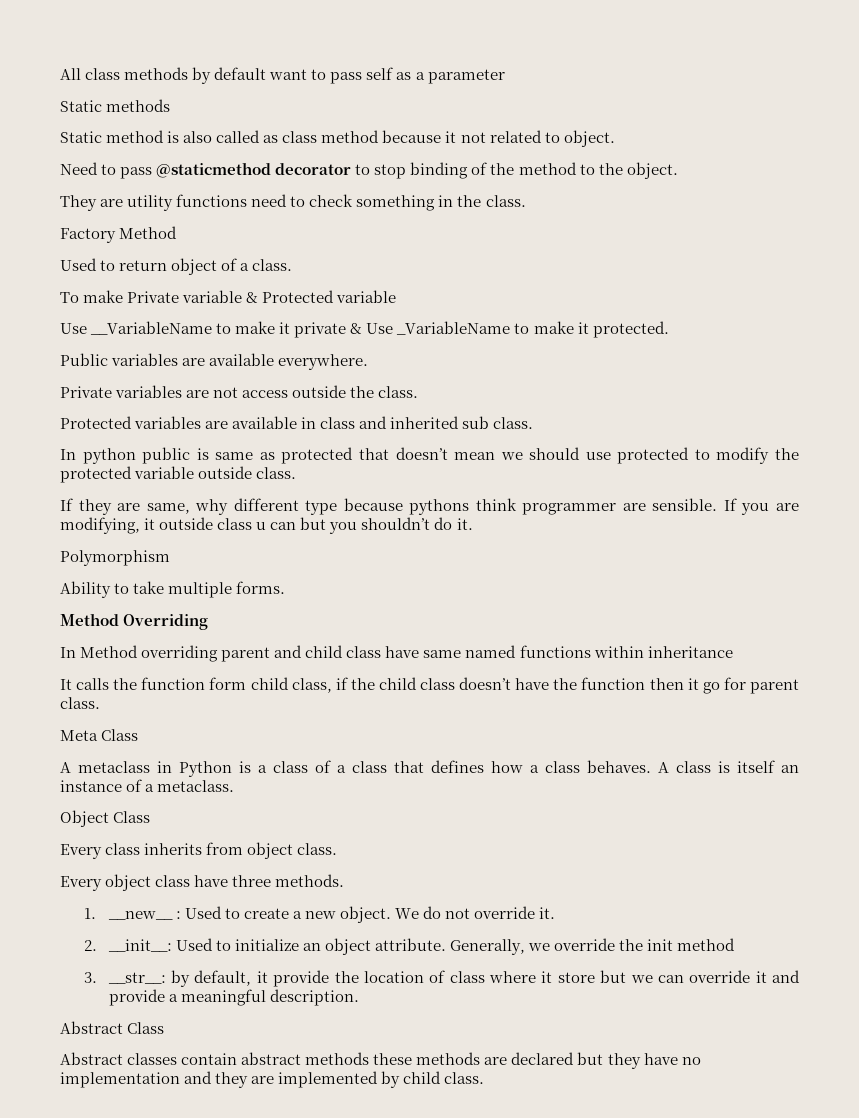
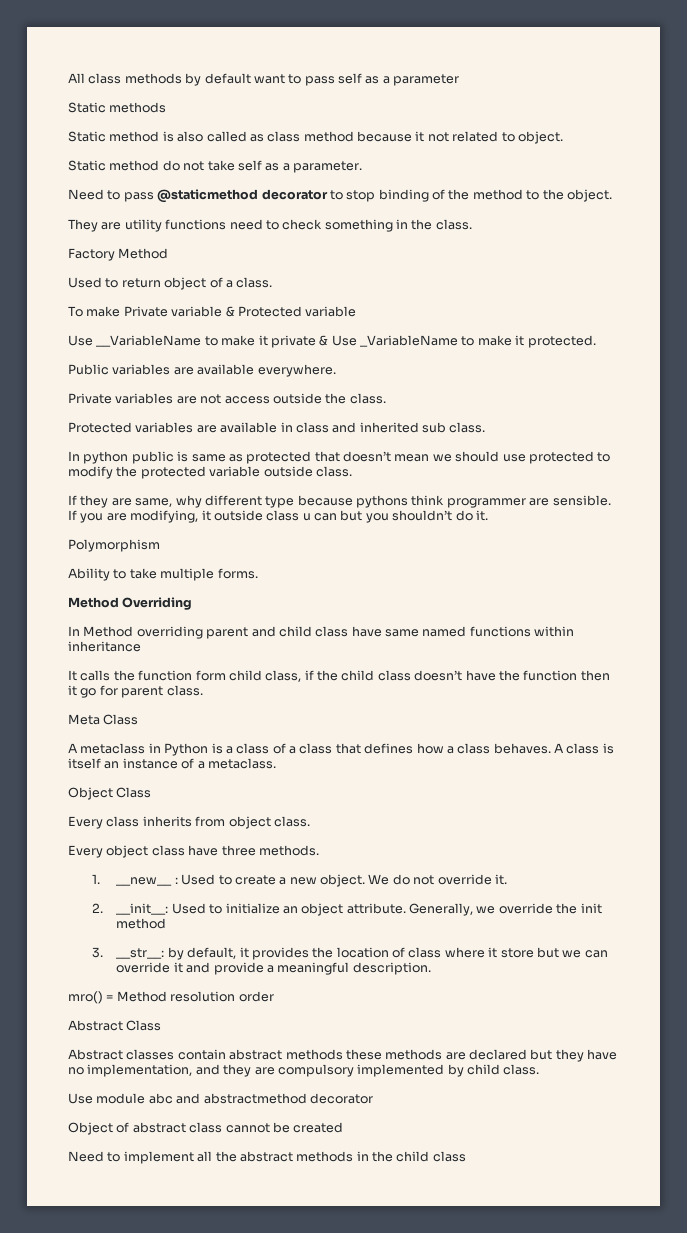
(615, 138) none -> [68,160,362,173] // Static method do not take self as a parameter.
[273,970,330,987] provide -> [251,947,309,960] provides
(359, 997) none -> [68,991,274,1004] // mro() = Method resolution order
[60,1072,180,1088] implementation -> [87,1064,193,1077] implementation,
(275, 1080) none -> [277,1064,354,1077] compulsory
(485, 1078) none -> [68,1093,373,1104] [68,1122,344,1135] [68,1151,466,1164] // Use module abc and abstractmethod decorator // Object of abstract class cannot be created // Need to implement all the abstract methods in the child class

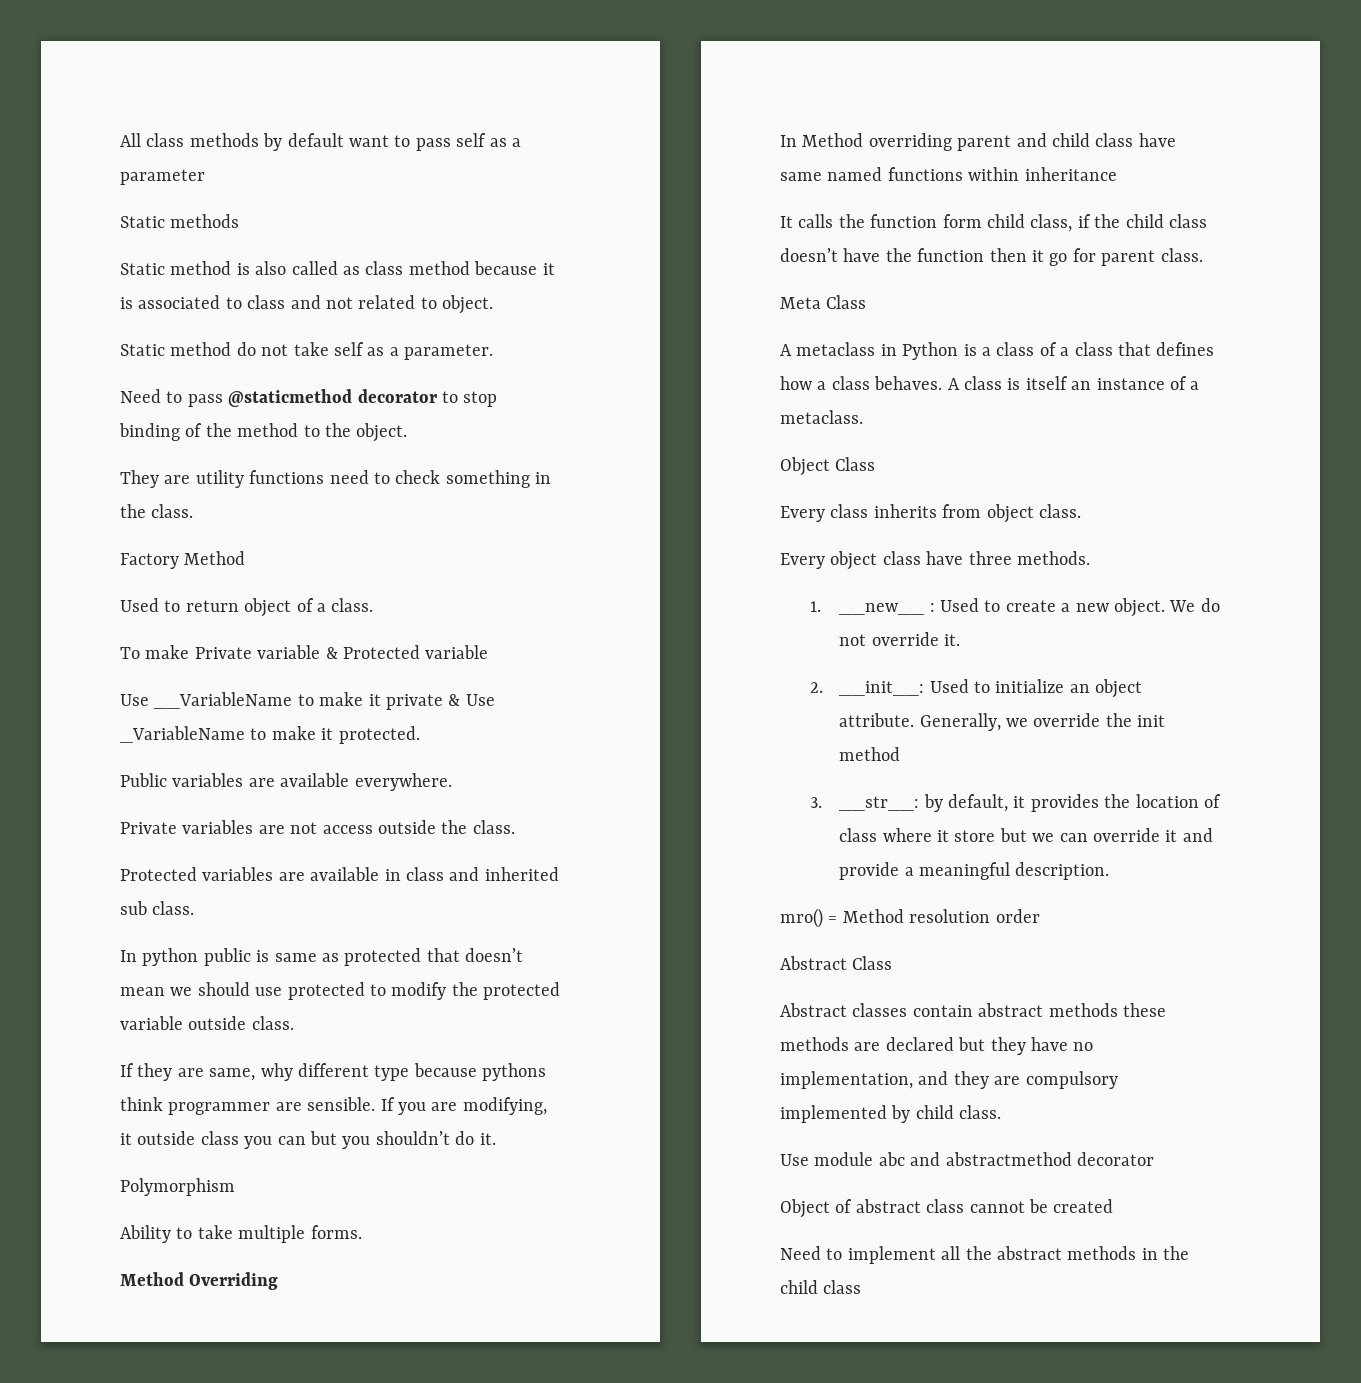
(425, 136) none -> [120,295,321,309] is associated to class and
[302,513,311,521] u -> [244,1136,273,1149] you

